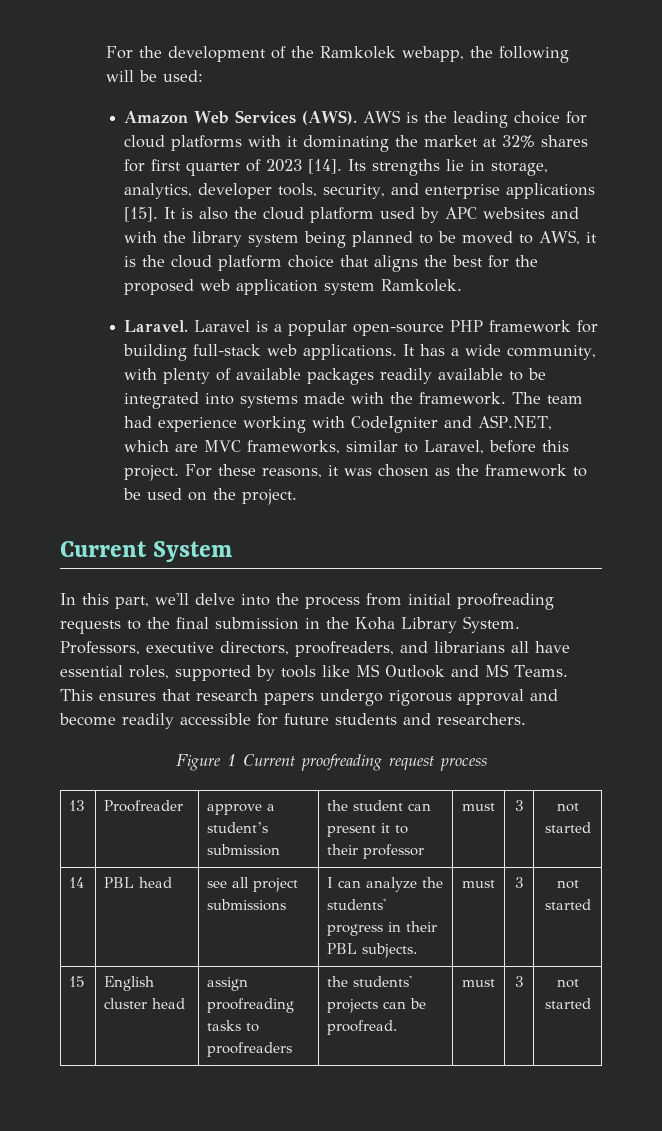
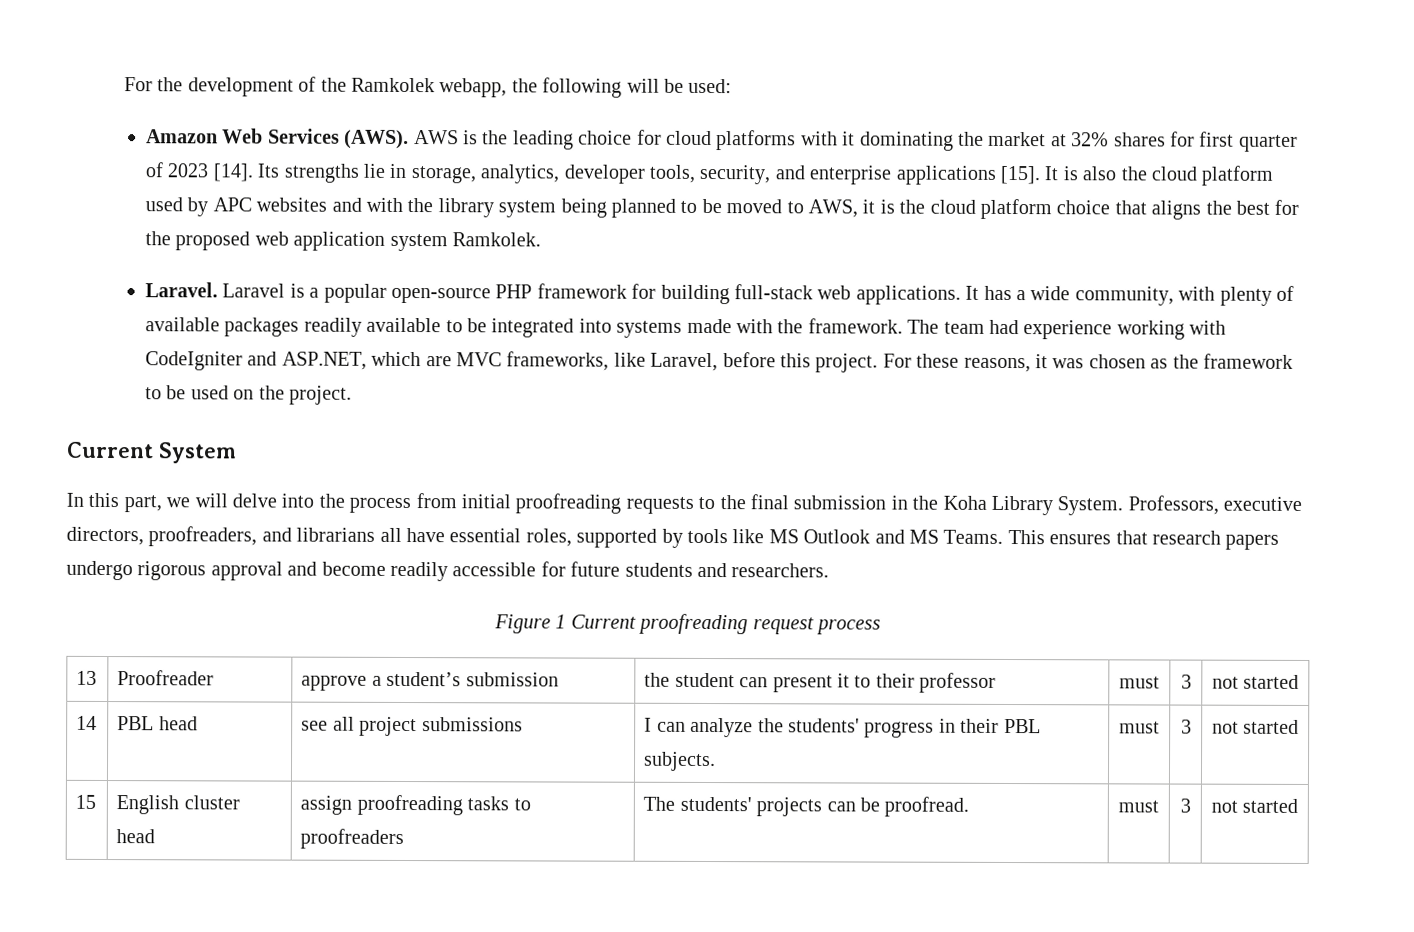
[346,440,419,453] similar to -> [613,352,646,367] like
[155,593,189,605] we'll -> [166,493,228,508] we will
[327,976,349,987] the -> [643,796,676,811] The

